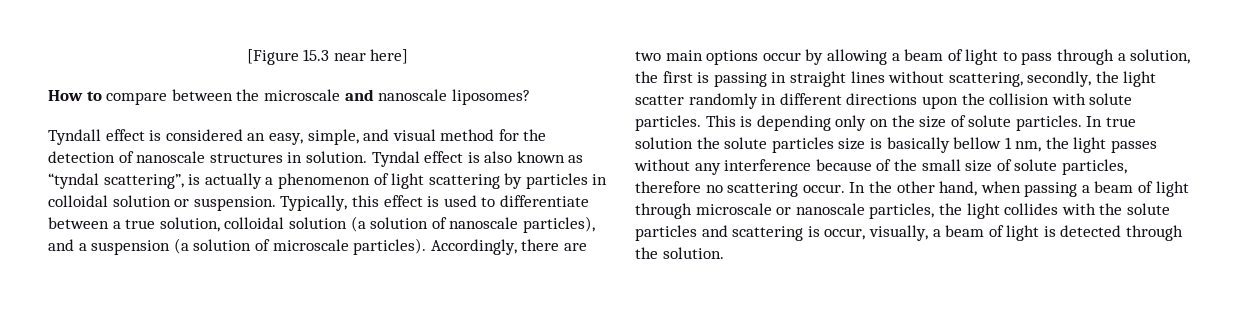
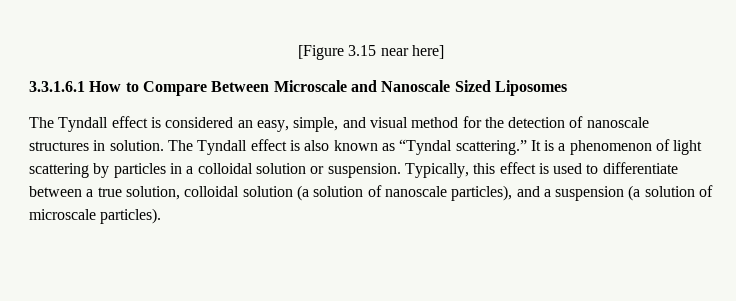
[303,49,330,61] 15.3 -> [348,45,377,56] 3.15
(409, 56) none -> [29,81,85,92] 3.3.1.6.1
[106,89,530,105] compare between the microscale and nanoscale liposomes? // -> [142,80,567,96] [29,117,54,128] Compare Between Microscale and Nanoscale Sized Liposomes // The
[371,151,420,167] Tyndal -> [167,140,248,155] The Tyndall
[48,173,262,189] “tyndal scattering”, is actually -> [399,139,555,155] “Tyndal scattering.” It is
(608, 179) none -> [186,166,194,174] a
[430,239,587,255] [635,49,1191,65] [635,71,1157,87] [635,93,1133,109] [635,115,1137,131] [635,137,1158,153] [634,159,1127,175] [635,181,1189,197] [635,203,1170,219] [635,225,1184,241] [635,247,724,259] Accordingly, there are two main options occur by allowing a beam of light to pass through a solution, the first is passing in straight lines without scattering, secondly, the light scatter randomly in different directions upon the collision with solute particles. This is depending only on the size of solute particles. In true solution the solute particles size is basically bellow 1 nm, the light passes without any interference because of the small size of solute particles, therefore no scattering occur. In the other hand, when passing a beam of light through microscale or nanoscale particles, the light collides with the solute particles and scattering is occur, visually, a beam of light is detected through the solution. -> (162, 216) none

